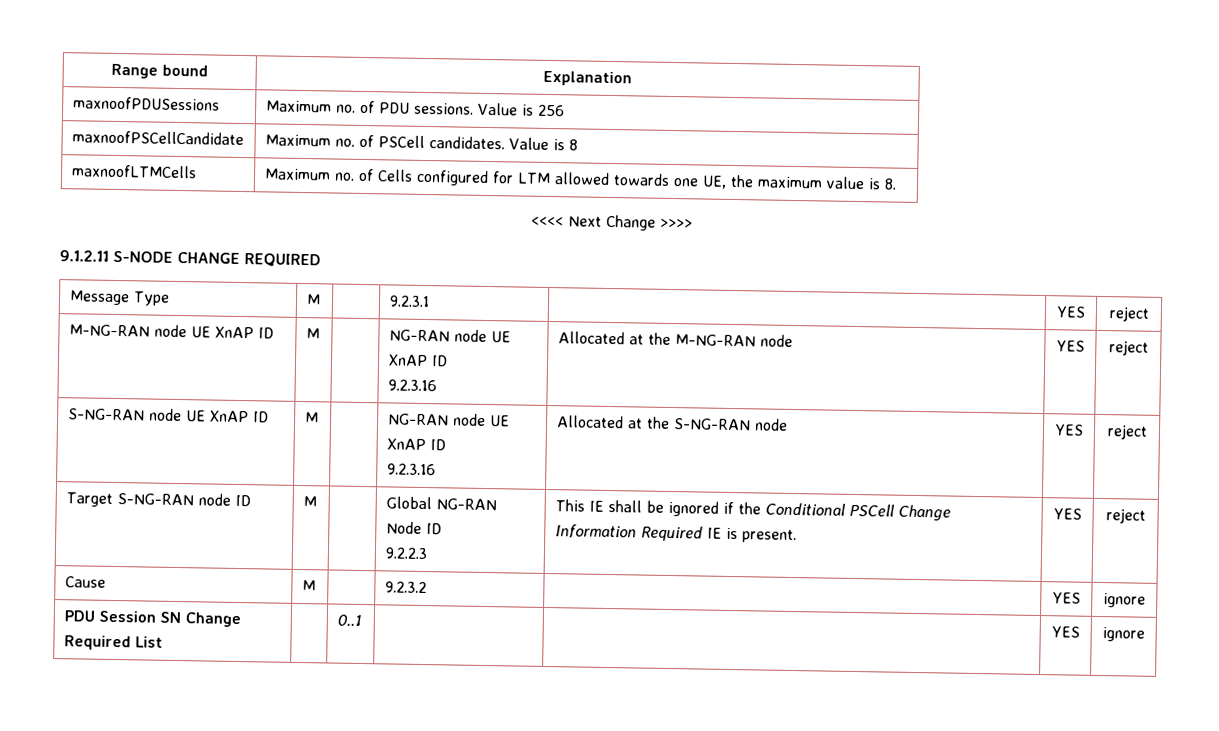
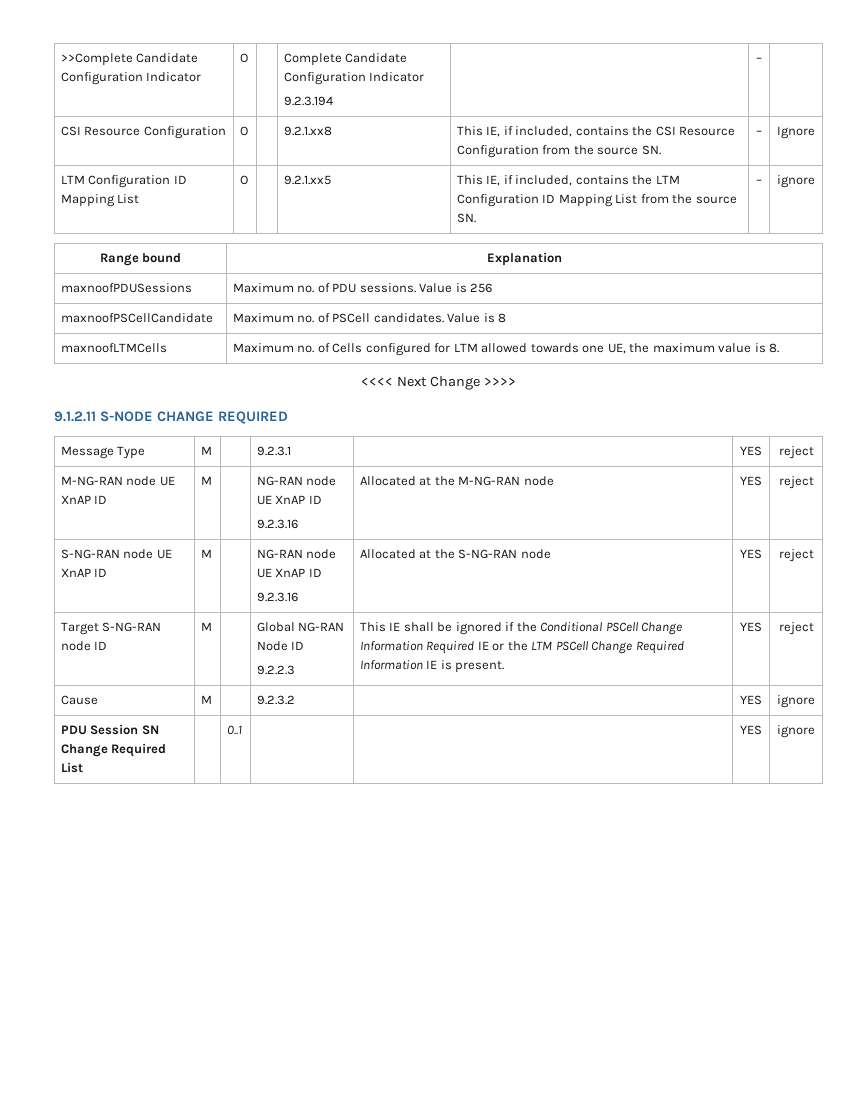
(111, 71) none -> [60,53,199,66] [60,72,202,85] [239,53,248,63] [283,53,408,66] [283,72,425,85] [283,96,333,106] [756,57,762,62] [60,126,226,139] [239,126,248,136] [283,126,332,136] [456,126,736,137] [456,145,661,158] [756,130,762,135] [777,126,815,139] [60,175,187,188] [60,194,140,207] [239,175,248,185] [283,175,331,185] [456,175,680,186] [456,194,737,207] [456,213,476,223] [756,179,762,184] [777,175,815,188] >>Complete Candidate Configuration Indicator | O | | Complete Candidate Configuration Indicator // 9.2.3.194 | | – | // CSI Resource Configuration | O | | 9.2.1.xx8 | This IE, if included, contains the CSI Resource Configuration from the source SN. | – | Ignore // LTM Configuration ID Mapping List | O | | 9.2.1.xx5 | This IE, if included, contains the LTM Configuration ID Mapping List from the source SN. | – | ignore //
(722, 533) none -> [492,641,684,654] [359,660,438,670] or the LTM PSCell Change Required Information IE

